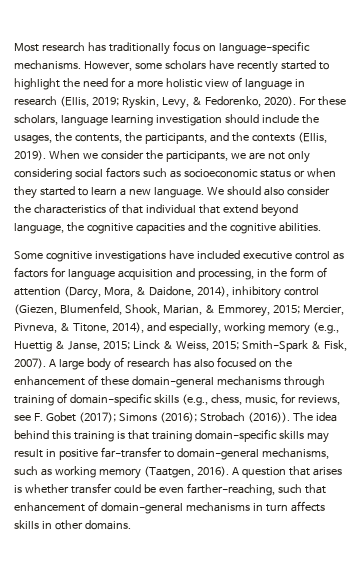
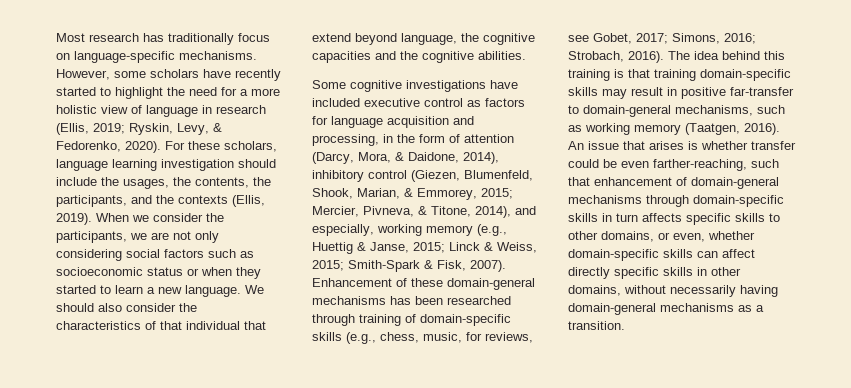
[48,357,292,371] [14,376,85,386] A large body of research has also focused on the enhancement -> [312,278,392,287] Enhancement
(281, 381) none -> [390,296,511,305] has been researched
[33,412,290,423] F. Gobet (2017); Simons (2016); Strobach (2016)). -> [593,33,756,44] [568,51,664,63] Gobet, 2017; Simons, 2016; Strobach, 2016).
[231,467,286,478] A question -> [568,141,619,150] An issue
[252,501,325,512] [14,520,131,530] in turn affects skills in other domains. -> [646,195,784,207] [568,213,780,225] [568,231,755,242] [568,249,755,261] [568,267,741,279] [568,285,778,297] [568,303,764,315] [568,321,625,330] through domain-specific skills in turn affects specific skills to other domains, or even, whether domain-specific skills can affect directly specific skills in other domains, without necessarily having domain-general mechanisms as a transition.

